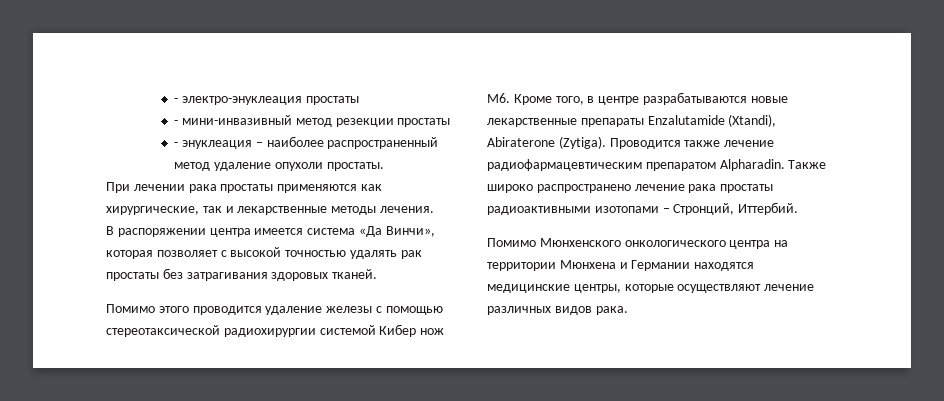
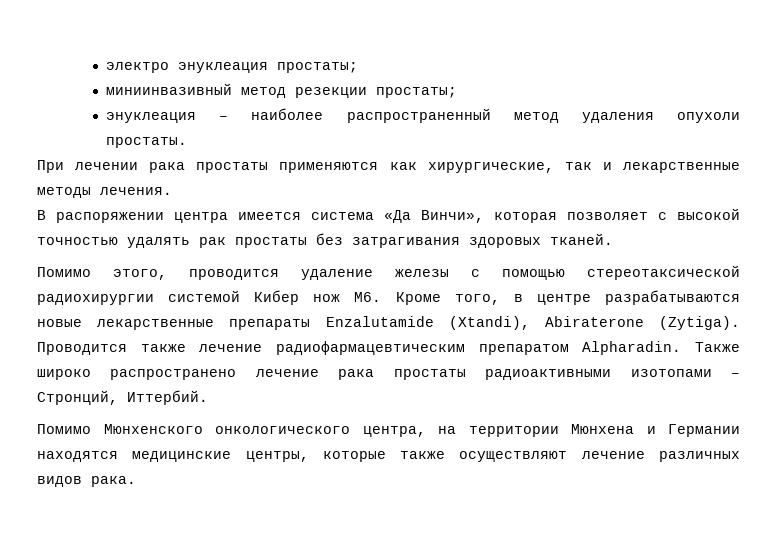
[174,96,359,105] [174,115,451,127] [174,142,179,147] - электро-энуклеация простаты // - мини-инвазивный метод резекции простаты // - -> [105,62,358,73] [105,83,457,98] электро энуклеация простаты; // миниинвазивный метод резекции простаты; //
[214,162,272,171] удаление -> [581,112,654,123] удаления
[158,306,189,313] этого -> [113,269,167,280] этого,
[729,240,771,249] центра -> [362,426,426,437] центра,
(674, 288) none -> [400,451,446,459] также

